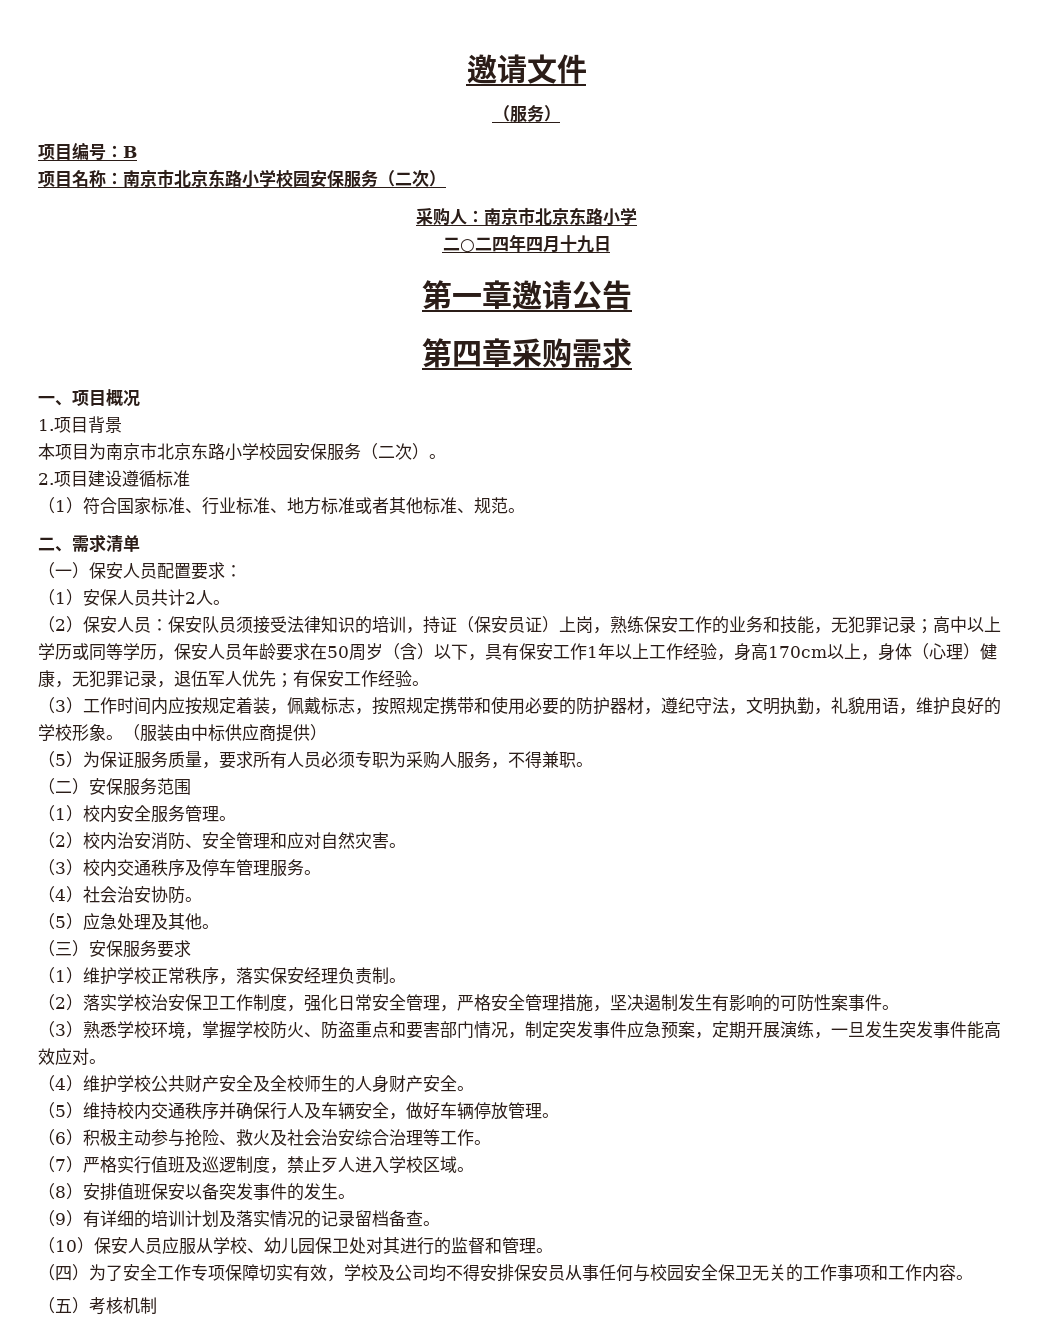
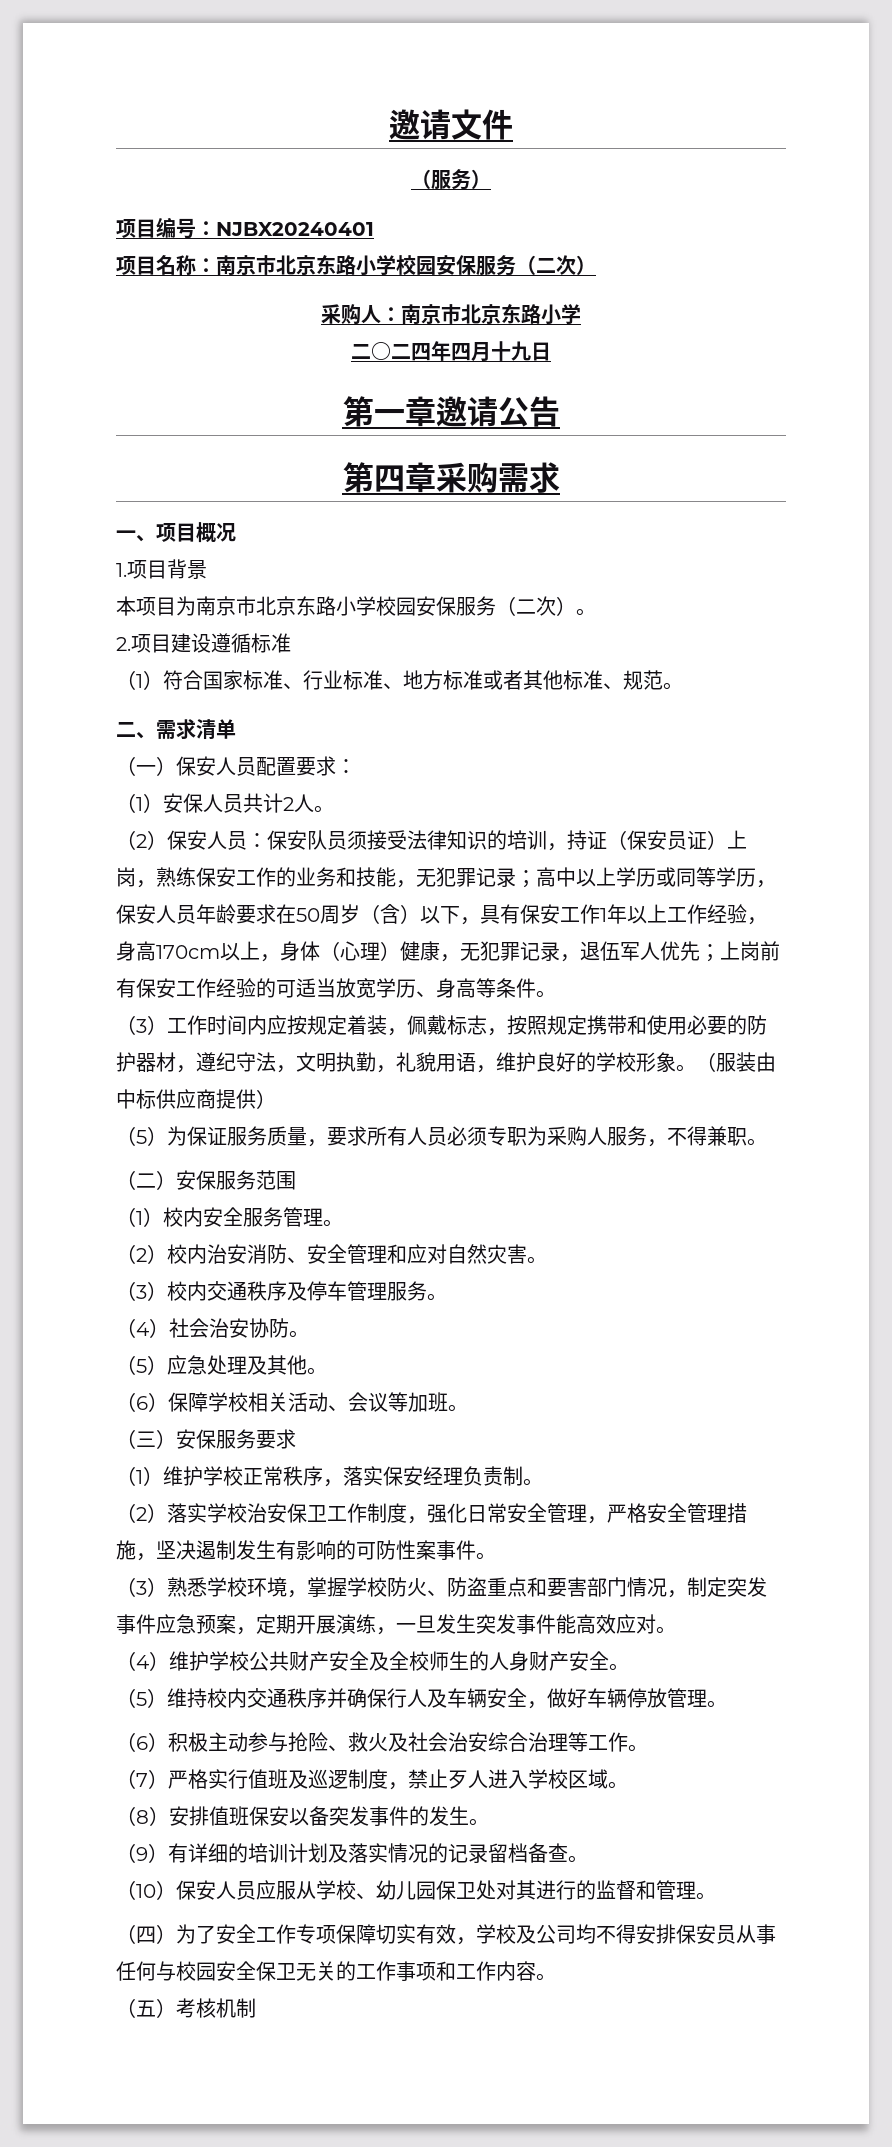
[123,146,137,158] B -> [216,222,374,236] NJBX20240401
(293, 680) none -> [720,941,780,961] 上岗前
(412, 679) none -> [256,978,536,998] 的可适当放宽学历、身高等条件
(219, 926) none -> [116,1392,468,1412] // （6）保障学校相关活动、会议等加班。

